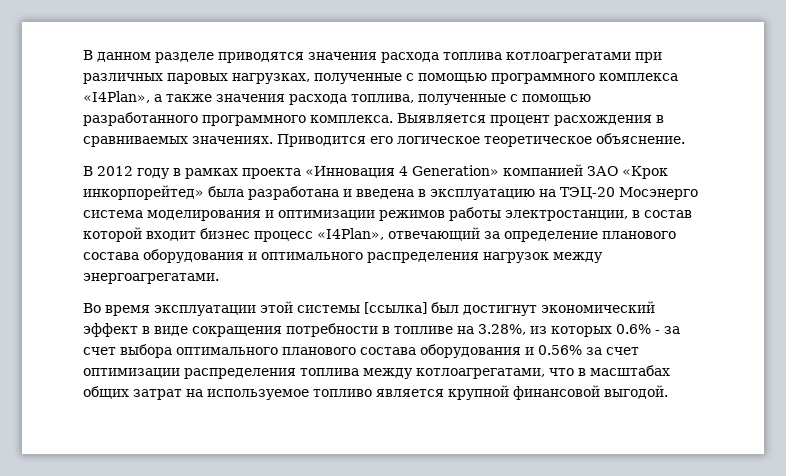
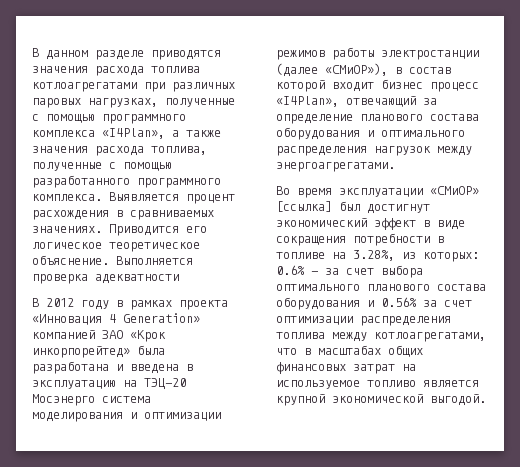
(685, 138) none -> [116,256,193,265] [32,274,179,284] Выполняется проверка адекватности
[505,210,628,221] электростанции, -> [381,50,479,60] [276,63,388,77] электростанции (далее «СМиОР»),
[260,301,360,313] этой системы -> [430,186,479,195] «СМиОР»
[551,326,612,337] которых -> [423,252,479,262] которых:
(129, 392) none -> [276,362,346,374] финансовых
[513,385,600,400] финансовой -> [332,394,423,403] экономической

